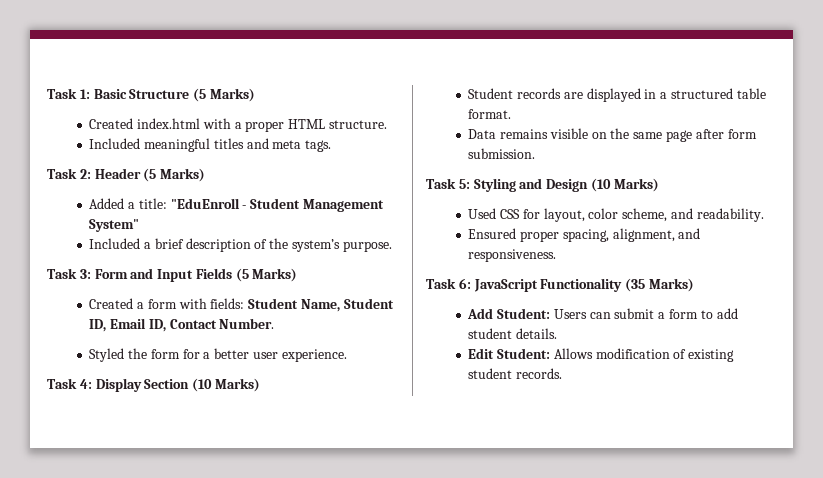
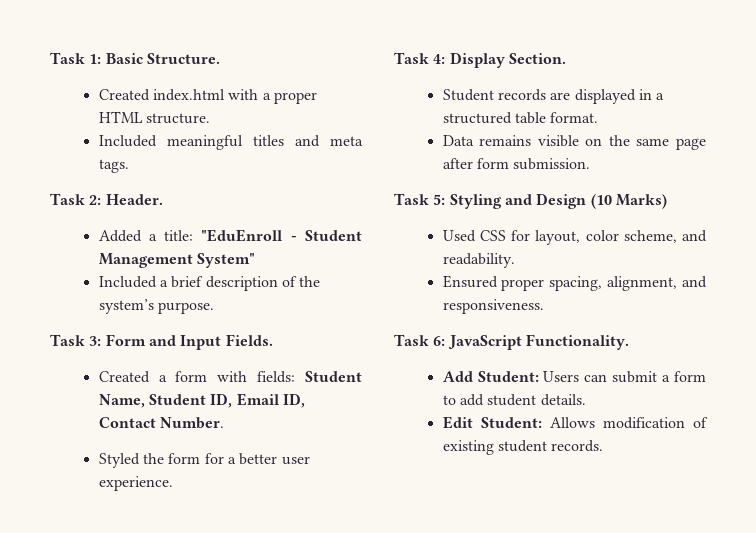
[129,88,255,102] Structure (5 Marks) -> [146,53,220,64] Structure.
[94,168,206,182] Header (5 Marks) -> [105,194,163,205] Header.
[195,268,298,282] Fields (5 Marks) -> [225,334,273,346] Fields.
[144,378,260,392] Section (10 Marks) -> [508,53,566,64] Section.
[540,278,694,292] Functionality (35 Marks) -> [525,334,629,350] Functionality.

